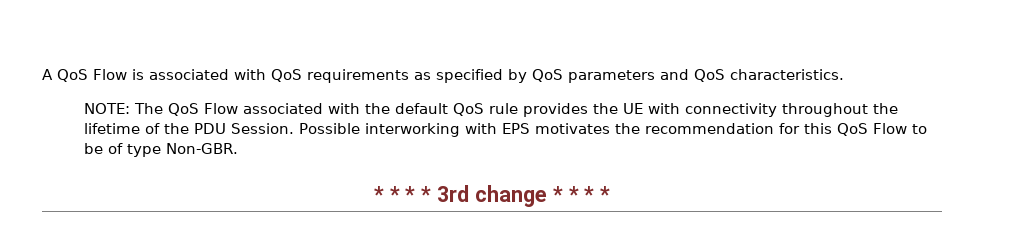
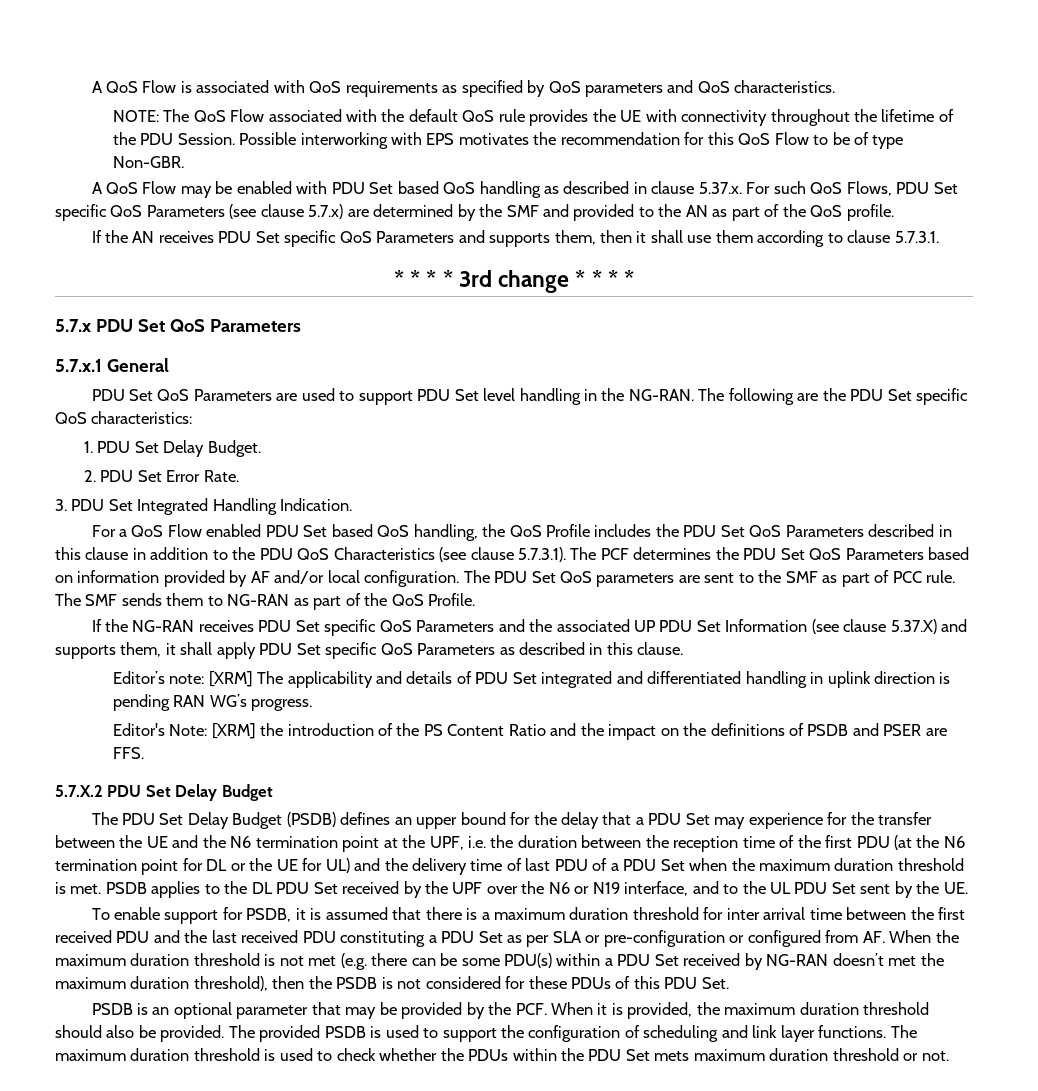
(239, 148) none -> [91,181,958,198] [55,204,894,221] [91,230,939,247] // A QoS Flow may be enabled with PDU Set based QoS handling as described in clause 5.37.x. For such QoS Flows, PDU Set specific QoS Parameters (see clause 5.7.x) are determined by the SMF and provided to the AN as part of the QoS profile. // If the AN receives PDU Set specific QoS Parameters and supports them, then it shall use them according to clause 5.7.3.1.
(611, 194) none -> [55,319,301,332] [55,358,169,372] [91,388,969,405] [55,411,193,424] [83,440,261,457] [83,470,239,482] [55,498,353,515] [91,524,952,541] [55,547,970,562] [55,570,956,587] [55,593,476,610] [91,619,968,636] [55,642,684,659] [112,671,951,688] [112,694,313,711] [112,723,947,740] [112,747,144,759] [55,784,273,801] [91,812,933,829] [55,835,965,852] [55,858,964,875] [55,881,968,898] [91,907,966,924] [55,930,959,947] [55,953,944,970] [55,976,729,991] [91,1002,930,1019] [55,1025,917,1042] [55,1048,949,1061] // 5.7.x PDU Set QoS Parameters // 5.7.x.1 General // PDU Set QoS Parameters are used to support PDU Set level handling in the NG-RAN. The following are the PDU Set specific QoS characteristics: // 1. PDU Set Delay Budget. // 2. PDU Set Error Rate. // 3. PDU Set Integrated Handling Indication. // For a QoS Flow enabled PDU Set based QoS handling, the QoS Profile includes the PDU Set QoS Parameters described in this clause in addition to the PDU QoS Characteristics (see clause 5.7.3.1). The PCF determines the PDU Set QoS Parameters based on information provided by AF and/or local configuration. The PDU Set QoS parameters are sent to the SMF as part of PCC rule. The SMF sends them to NG-RAN as part of the QoS Profile. // If the NG-RAN receives PDU Set specific QoS Parameters and the associated UP PDU Set Information (see clause 5.37.X) and supports them, it shall apply PDU Set specific QoS Parameters as described in this clause. // Editor’s note: [XRM] The applicability and details of PDU Set integrated and differentiated handling in uplink direction is pending RAN WG’s progress. // Editor's Note: [XRM] the introduction of the PS Content Ratio and the impact on the definitions of PSDB and PSER are FFS. // 5.7.X.2 PDU Set Delay Budget // The PDU Set Delay Budget (PSDB) defines an upper bound for the delay that a PDU Set may experience for the transfer between the UE and the N6 termination point at the UPF, i.e. the duration between the reception time of the first PDU (at the N6 termination point for DL or the UE for UL) and the delivery time of last PDU of a PDU Set when the maximum duration threshold is met. PSDB applies to the DL PDU Set received by the UPF over the N6 or N19 interface, and to the UL PDU Set sent by the UE. // To enable support for PSDB, it is assumed that there is a maximum duration threshold for inter arrival time between the first received PDU and the last received PDU constituting a PDU Set as per SLA or pre-configuration or configured from AF. When the maximum duration threshold is not met (e.g. there can be some PDU(s) within a PDU Set received by NG-RAN doesn’t met the maximum duration threshold), then the PSDB is not considered for these PDUs of this PDU Set. // PSDB is an optional parameter that may be provided by the PCF. When it is provided, the maximum duration threshold should also be provided. The provided PSDB is used to support the configuration of scheduling and link layer functions. The maximum duration threshold is used to check whether the PDUs within the PDU Set mets maximum duration threshold or not.

